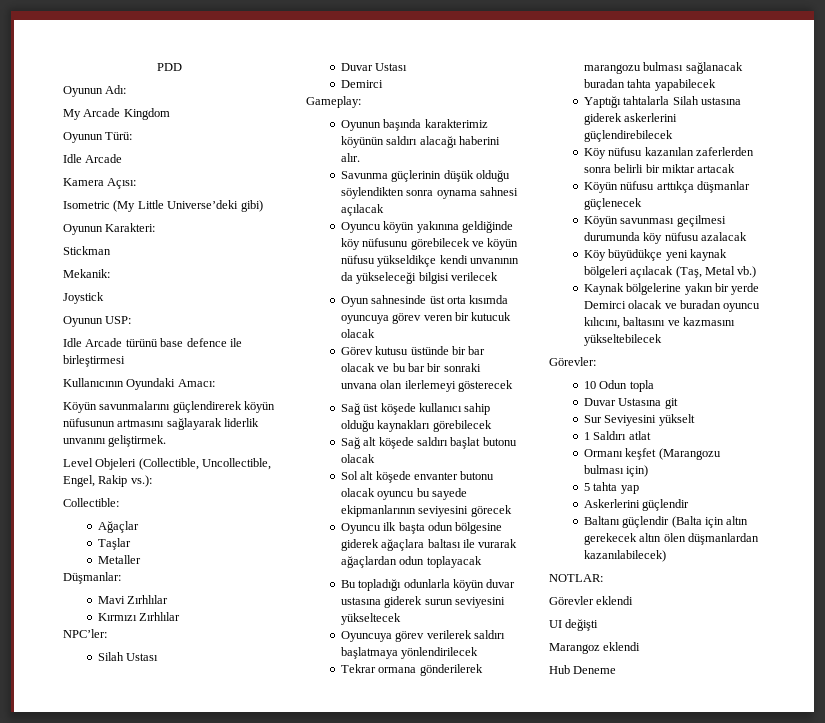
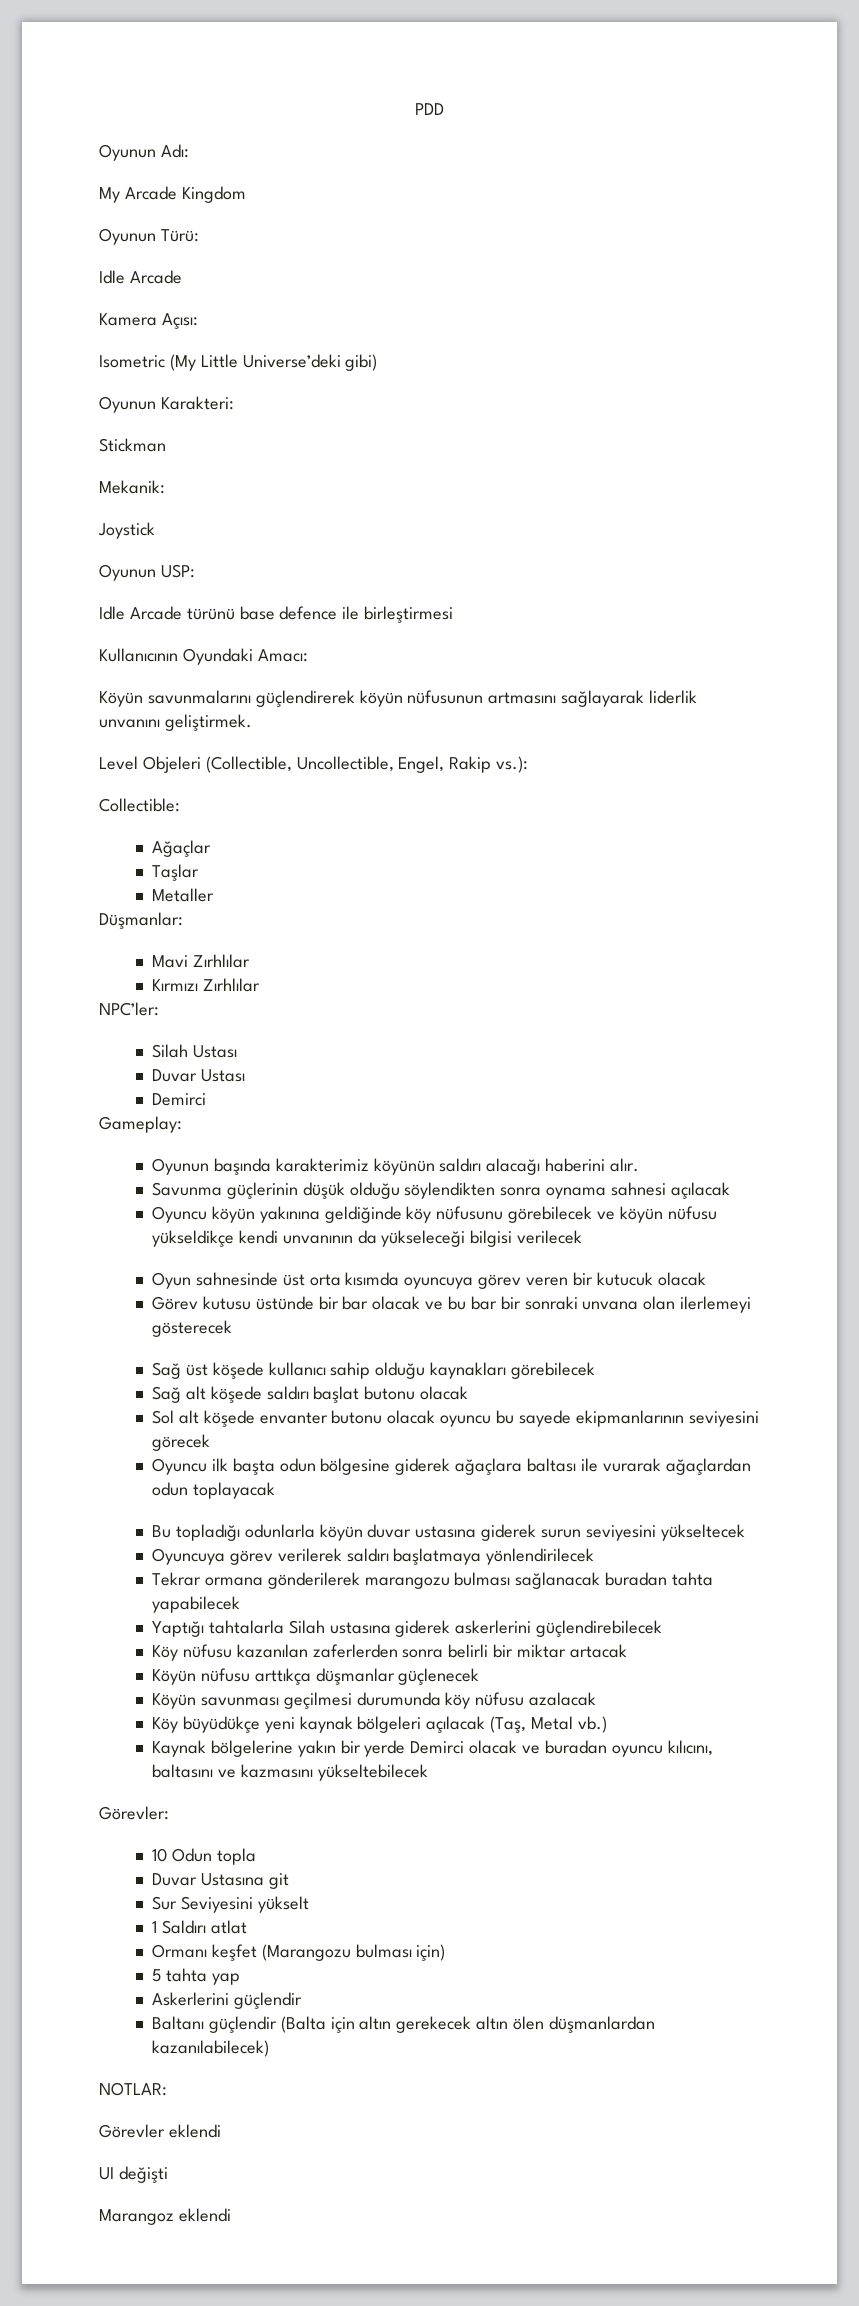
[549,665,617,674] // Hub Deneme -> (231, 2215) none

